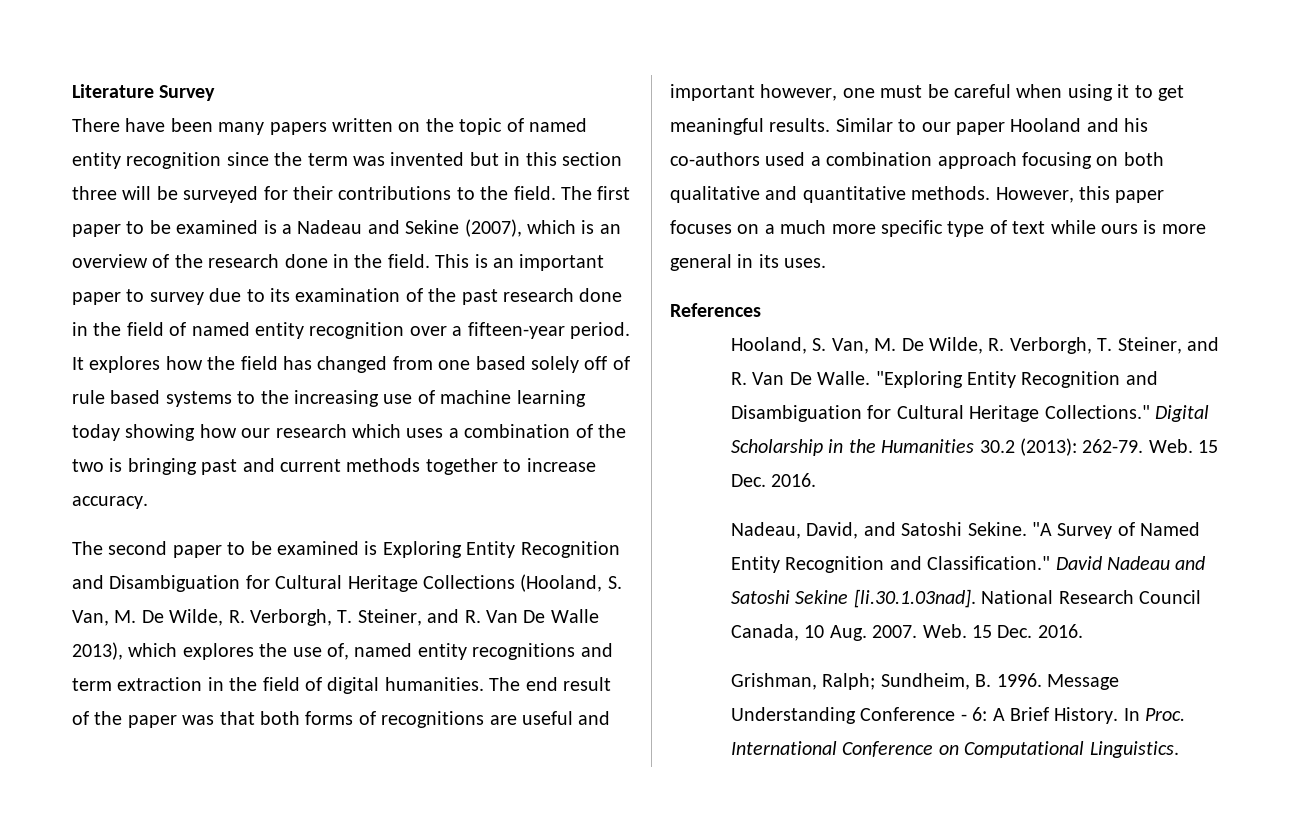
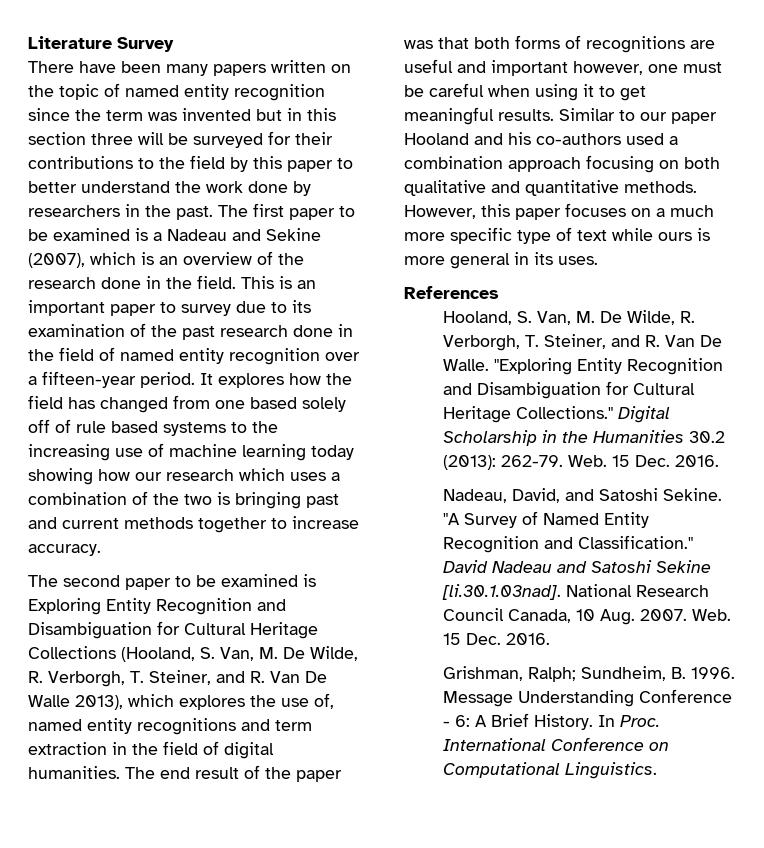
[513,186,556,200] field. -> [190,155,353,172] [28,181,311,196] [28,204,213,220] field by this paper to better understand the work done by researchers in the past.

